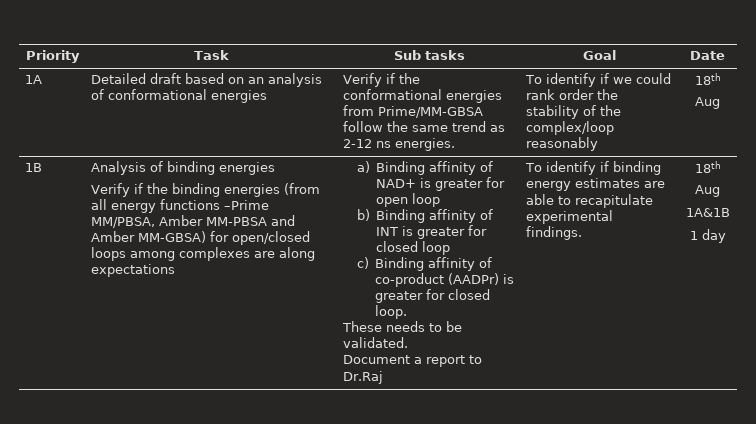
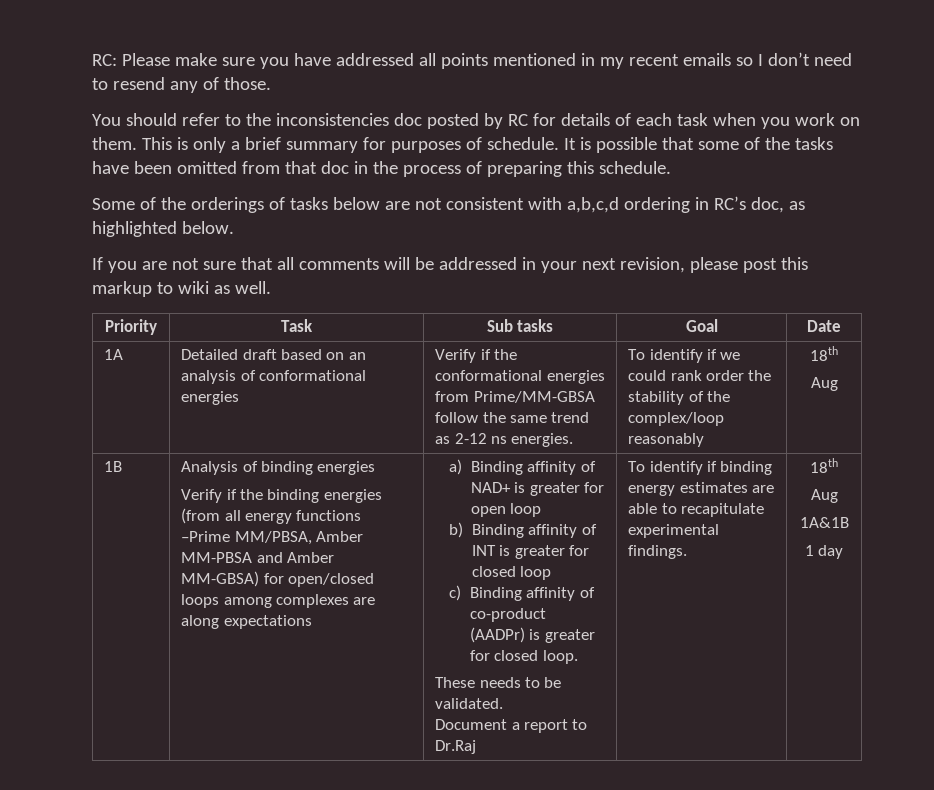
(26, 56) none -> [92,52,852,69] [92,77,271,93] [92,113,860,129] [92,137,833,153] [92,161,671,177] [92,196,805,213] [92,221,234,237] [92,257,808,273] [92,281,271,297] RC: Please make sure you have addressed all points mentioned in my recent emails so I don’t need to resend any of those. // You should refer to the inconsistencies doc posted by RC for details of each task when you work on them. This is only a brief summary for purposes of schedule. It is possible that some of the tasks have been omitted from that doc in the process of preparing this schedule. // Some of the orderings of tasks below are not consistent with a,b,c,d ordering in RC’s doc, as highlighted below. // If you are not sure that all comments will be addressed in your next revision, please post this markup to wiki as well. //

